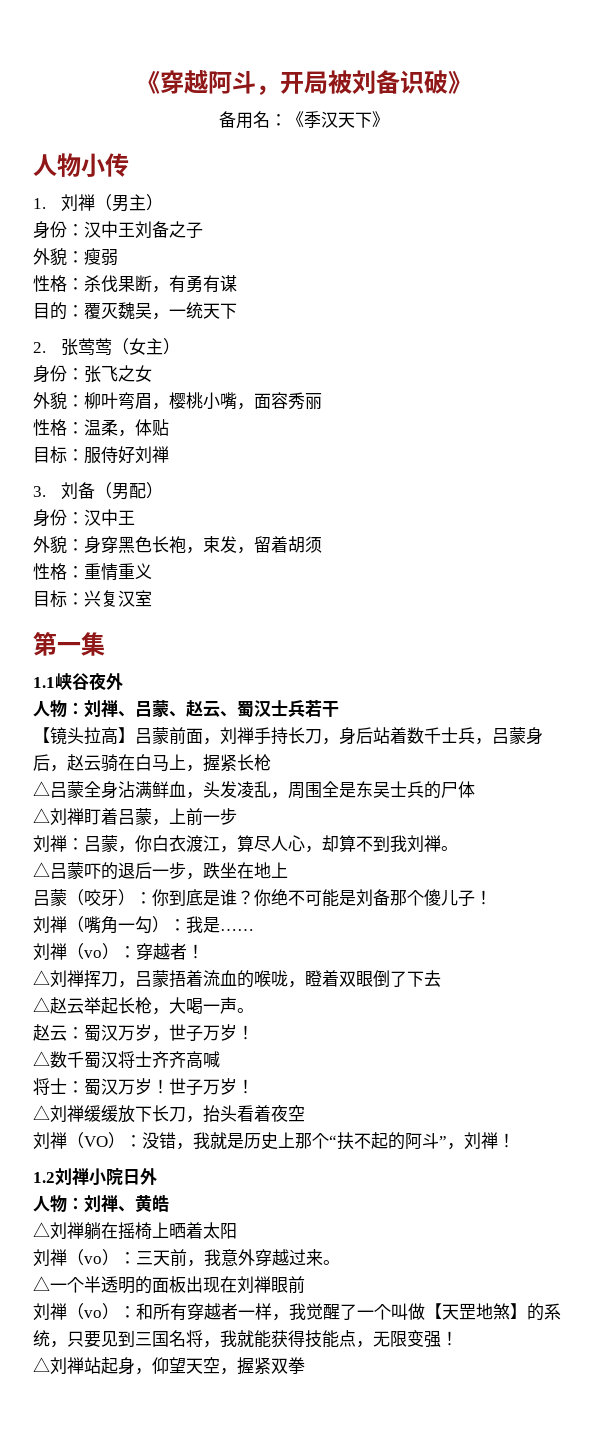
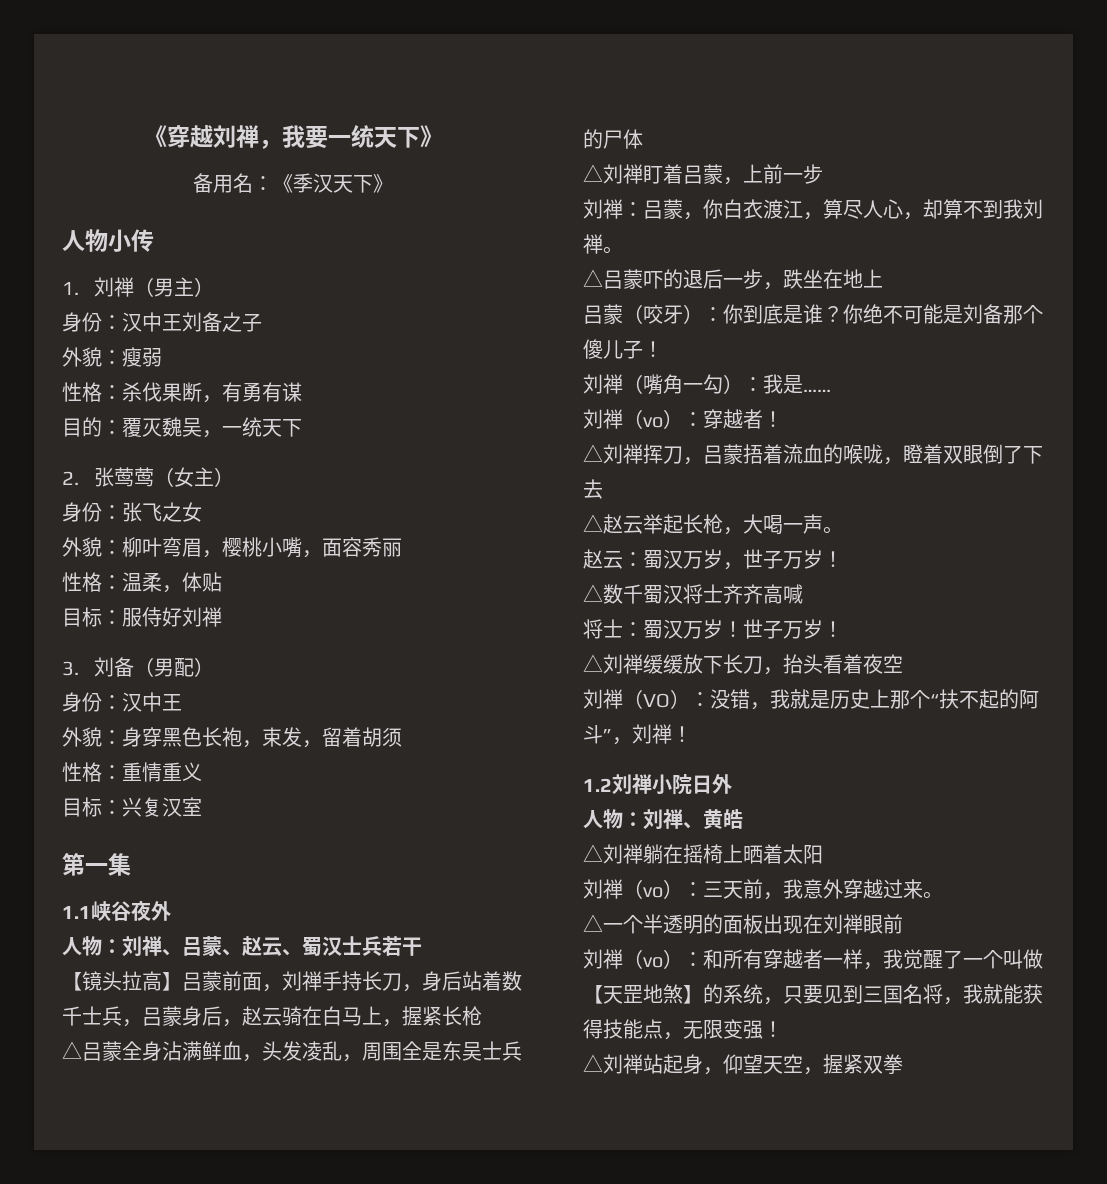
[207,70,448,95] 阿斗，开局被刘备识破 -> [212,125,420,149] 刘禅，我要一统天下

